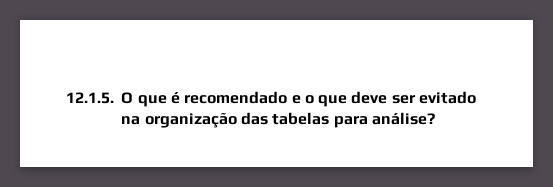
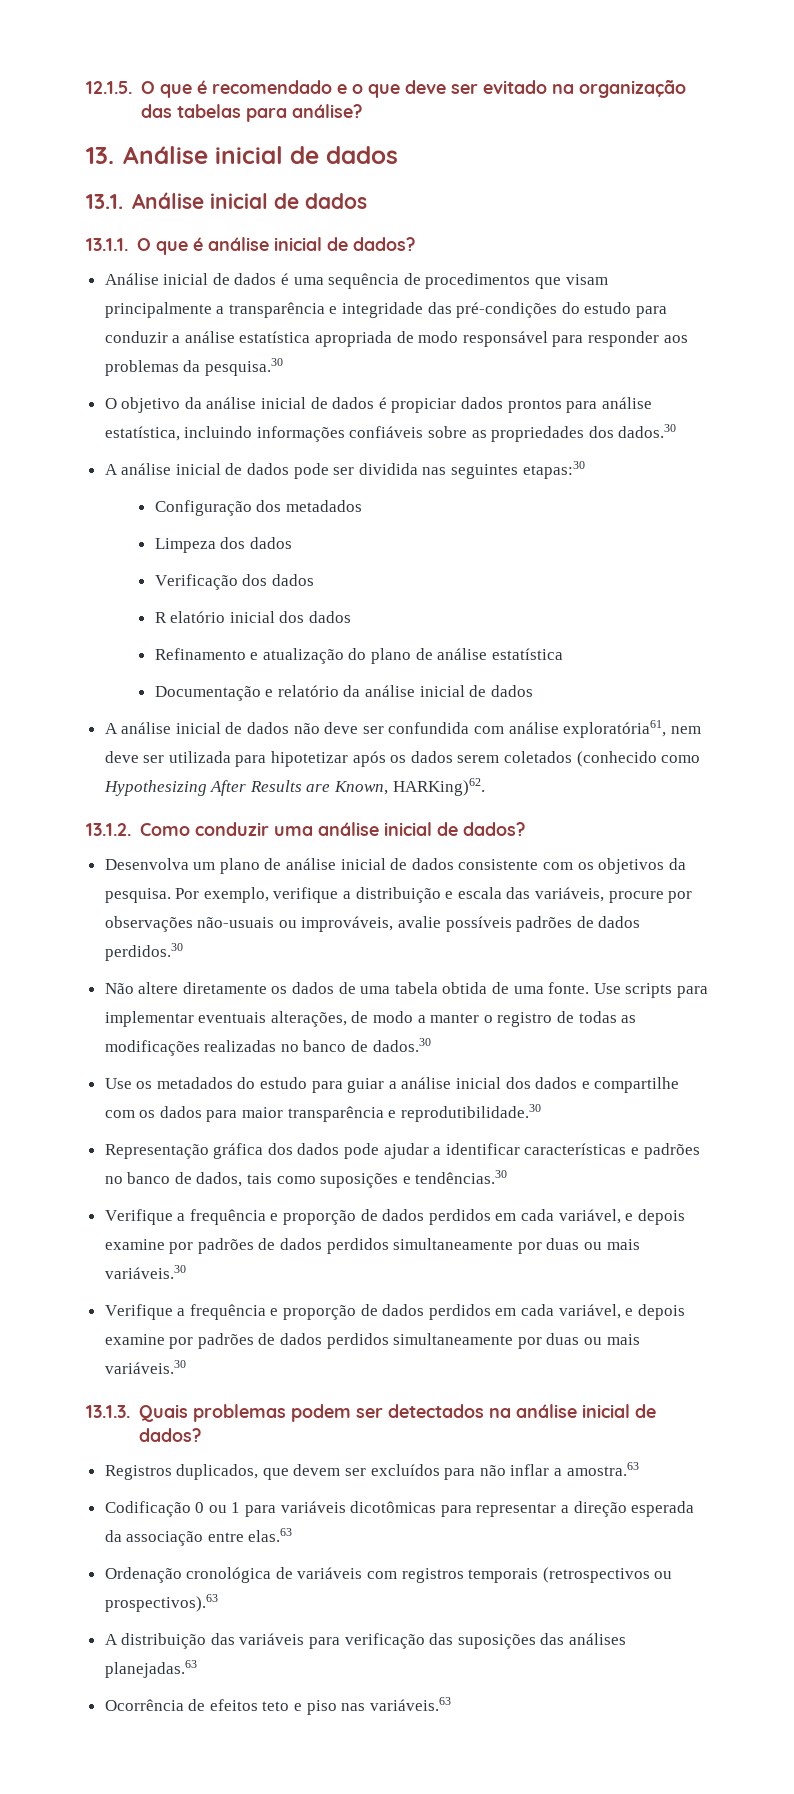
(435, 118) none -> [86,146,398,164] [86,192,367,209] [86,237,415,255] [104,273,608,289] [104,302,668,318] [104,331,688,347] [104,358,283,376] [104,397,652,413] [104,424,677,442] [104,461,585,479] [154,500,362,516] [154,537,292,553] [154,574,314,590] [154,611,351,623] [154,648,563,664] [154,685,533,701] [104,720,701,738] [104,751,701,767] [103,778,485,796] [86,822,525,836] [104,858,686,874] [104,887,693,903] [104,916,641,932] [104,943,183,961] [104,982,708,998] [104,1011,637,1027] [104,1038,431,1056] [104,1077,680,1093] [104,1104,541,1122] [104,1143,700,1159] [104,1170,508,1188] [104,1209,685,1225] [104,1238,640,1254] [104,1265,186,1279] [104,1304,685,1320] [104,1333,640,1349] [104,1360,186,1374] [86,1404,656,1422] [138,1428,201,1442] [104,1462,639,1480] [104,1501,695,1517] [104,1528,293,1546] [104,1567,673,1583] [104,1594,218,1612] [104,1633,627,1649] [104,1660,197,1678] [104,1697,451,1715] // 13. Análise inicial de dados // 13.1. Análise inicial de dados // 13.1.1. O que é análise inicial de dados? // Análise inicial de dados é uma sequência de procedimentos que visam principalmente a transparência e integridade das pré-condições do estudo para conduzir a análise estatística apropriada de modo responsável para responder aos problemas da pesquisa.30 // O objetivo da análise inicial de dados é propiciar dados prontos para análise estatística, incluindo informações confiáveis sobre as propriedades dos dados.30 // A análise inicial de dados pode ser dividida nas seguintes etapas:30 // Configuração dos metadados // Limpeza dos dados // Verificação dos dados // R elatório inicial dos dados // Refinamento e atualização do plano de análise estatística // Documentação e relatório da análise inicial de dados // A análise inicial de dados não deve ser confundida com análise exploratória61, nem deve ser utilizada para hipotetizar após os dados serem coletados (conhecido como Hypothesizing After Results are Known, HARKing)62. // 13.1.2. Como conduzir uma análise inicial de dados? // Desenvolva um plano de análise inicial de dados consistente com os objetivos da pesquisa. Por exemplo, verifique a distribuição e escala das variáveis, procure por observações não-usuais ou improváveis, avalie possíveis padrões de dados perdidos.30 // Não altere diretamente os dados de uma tabela obtida de uma fonte. Use scripts para implementar eventuais alterações, de modo a manter o registro de todas as modificações realizadas no banco de dados.30 // Use os metadados do estudo para guiar a análise inicial dos dados e compartilhe com os dados para maior transparência e reprodutibilidade.30 // Representação gráfica dos dados pode ajudar a identificar características e padrões no banco de dados, tais como suposições e tendências.30 // Verifique a frequência e proporção de dados perdidos em cada variável, e depois examine por padrões de dados perdidos simultaneamente por duas ou mais variáveis.30 // Verifique a frequência e proporção de dados perdidos em cada variável, e depois examine por padrões de dados perdidos simultaneamente por duas ou mais variáveis.30 // 13.1.3. Quais problemas podem ser detectados na análise inicial de dados? // Registros duplicados, que devem ser excluídos para não inflar a amostra.63 // Codificação 0 ou 1 para variáveis dicotômicas para representar a direção esperada da associação entre elas.63 // Ordenação cronológica de variáveis com registros temporais (retrospectivos ou prospectivos).63 // A distribuição das variáveis para verificação das suposições das análises planejadas.63 // Ocorrência de efeitos teto e piso nas variáveis.63

